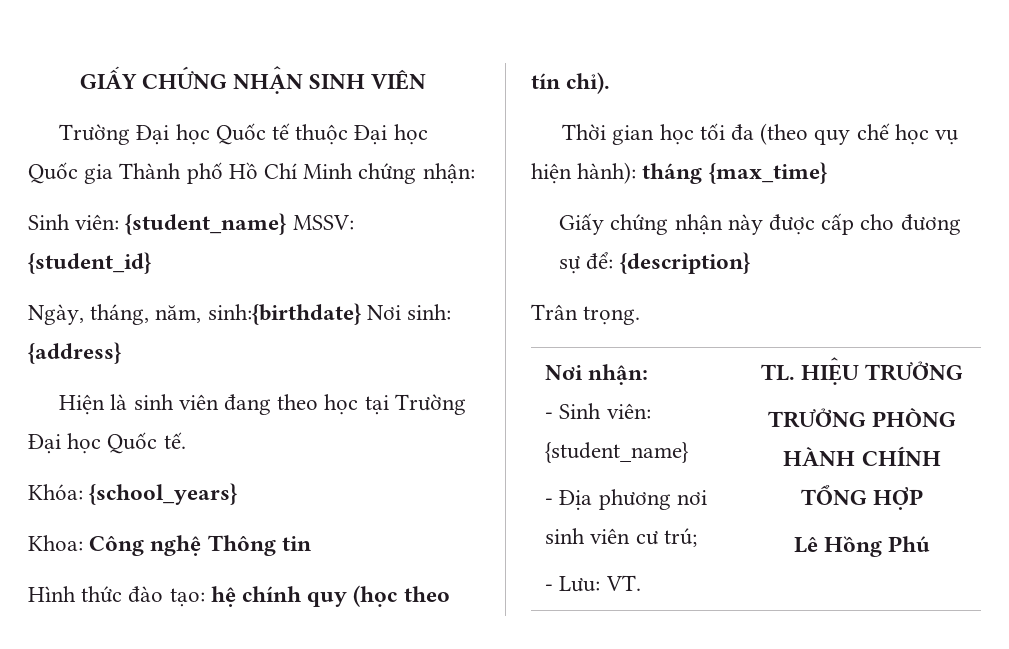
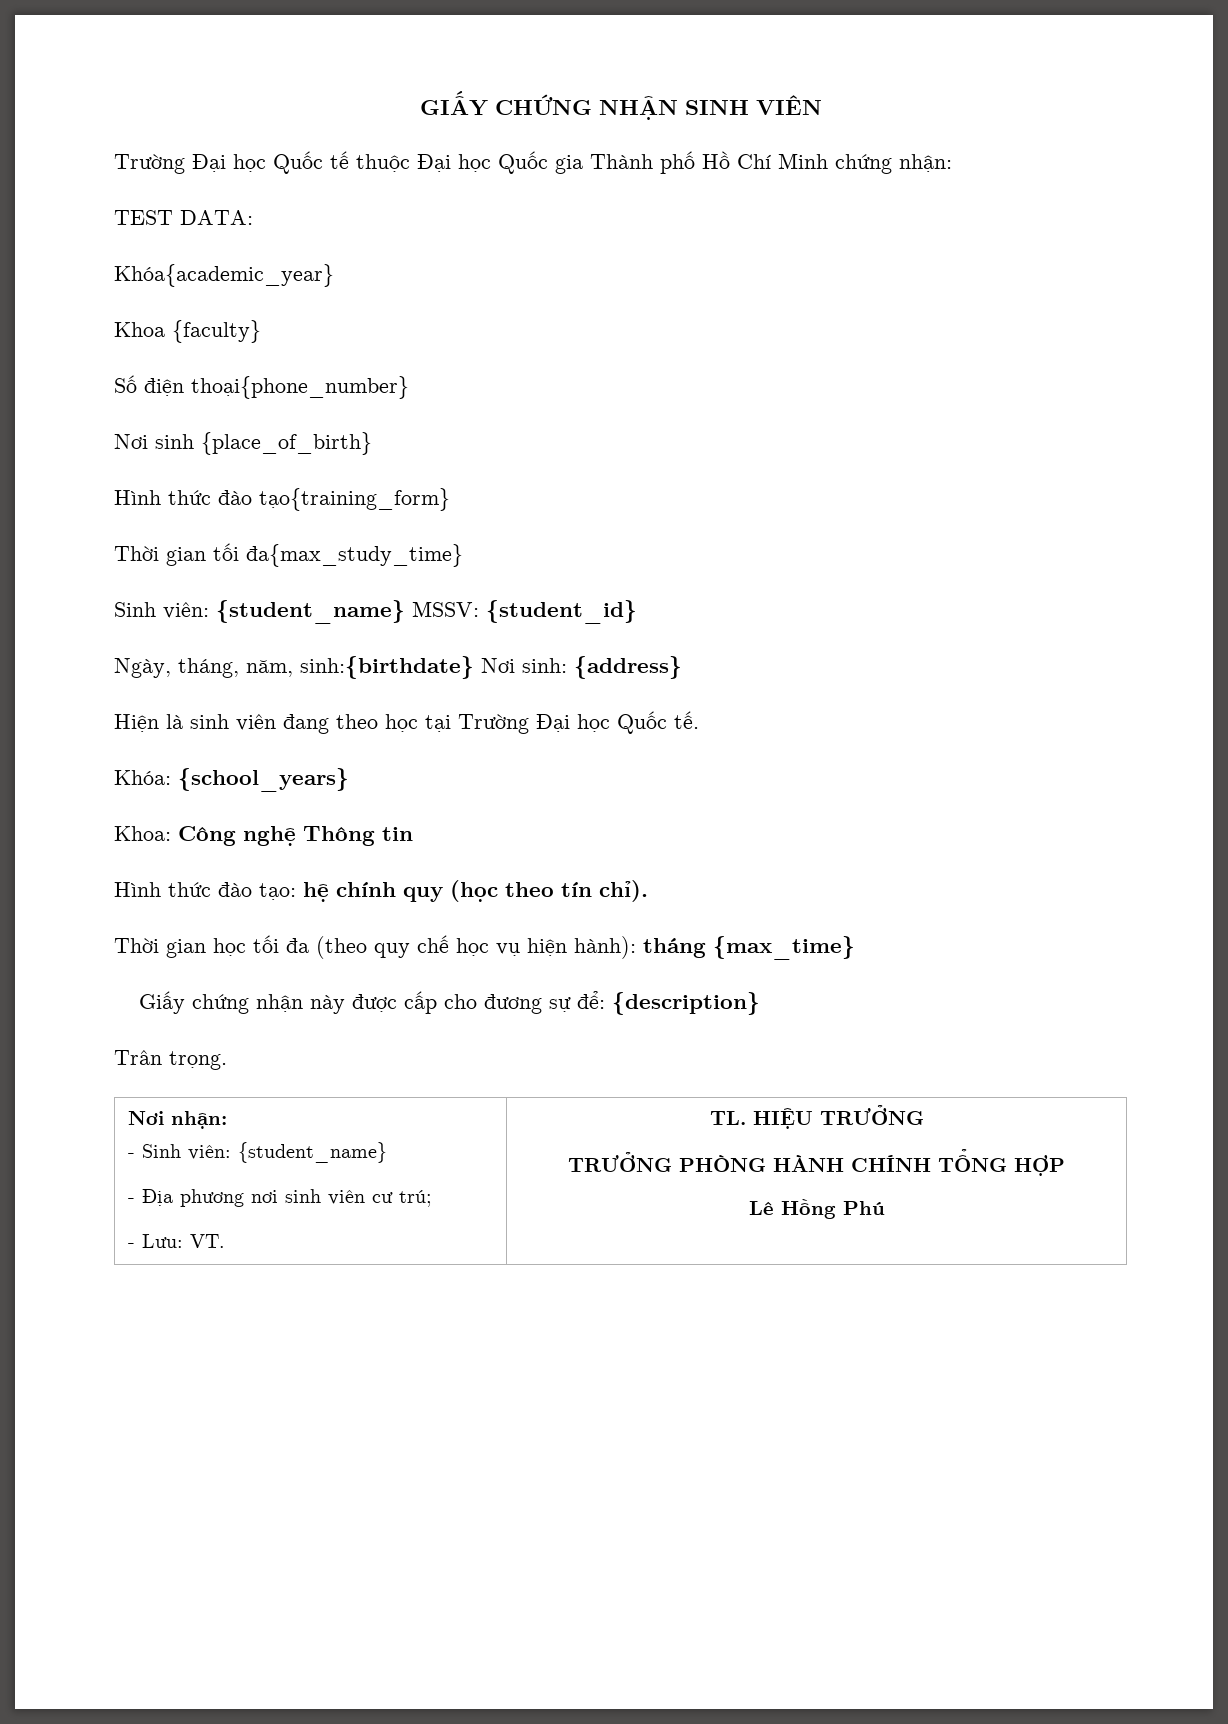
(475, 173) none -> [114,210,253,225] [114,264,334,287] [114,320,261,343] [114,375,409,399] [114,432,372,455] [114,488,450,511] [114,543,463,567] // TEST DATA: // Khóa{academic_year} // Khoa {faculty} // Số điện thoại{phone_number} // Nơi sinh {place_of_birth} // Hình thức đào tạo{training_form} // Thời gian tối đa{max_study_time}

